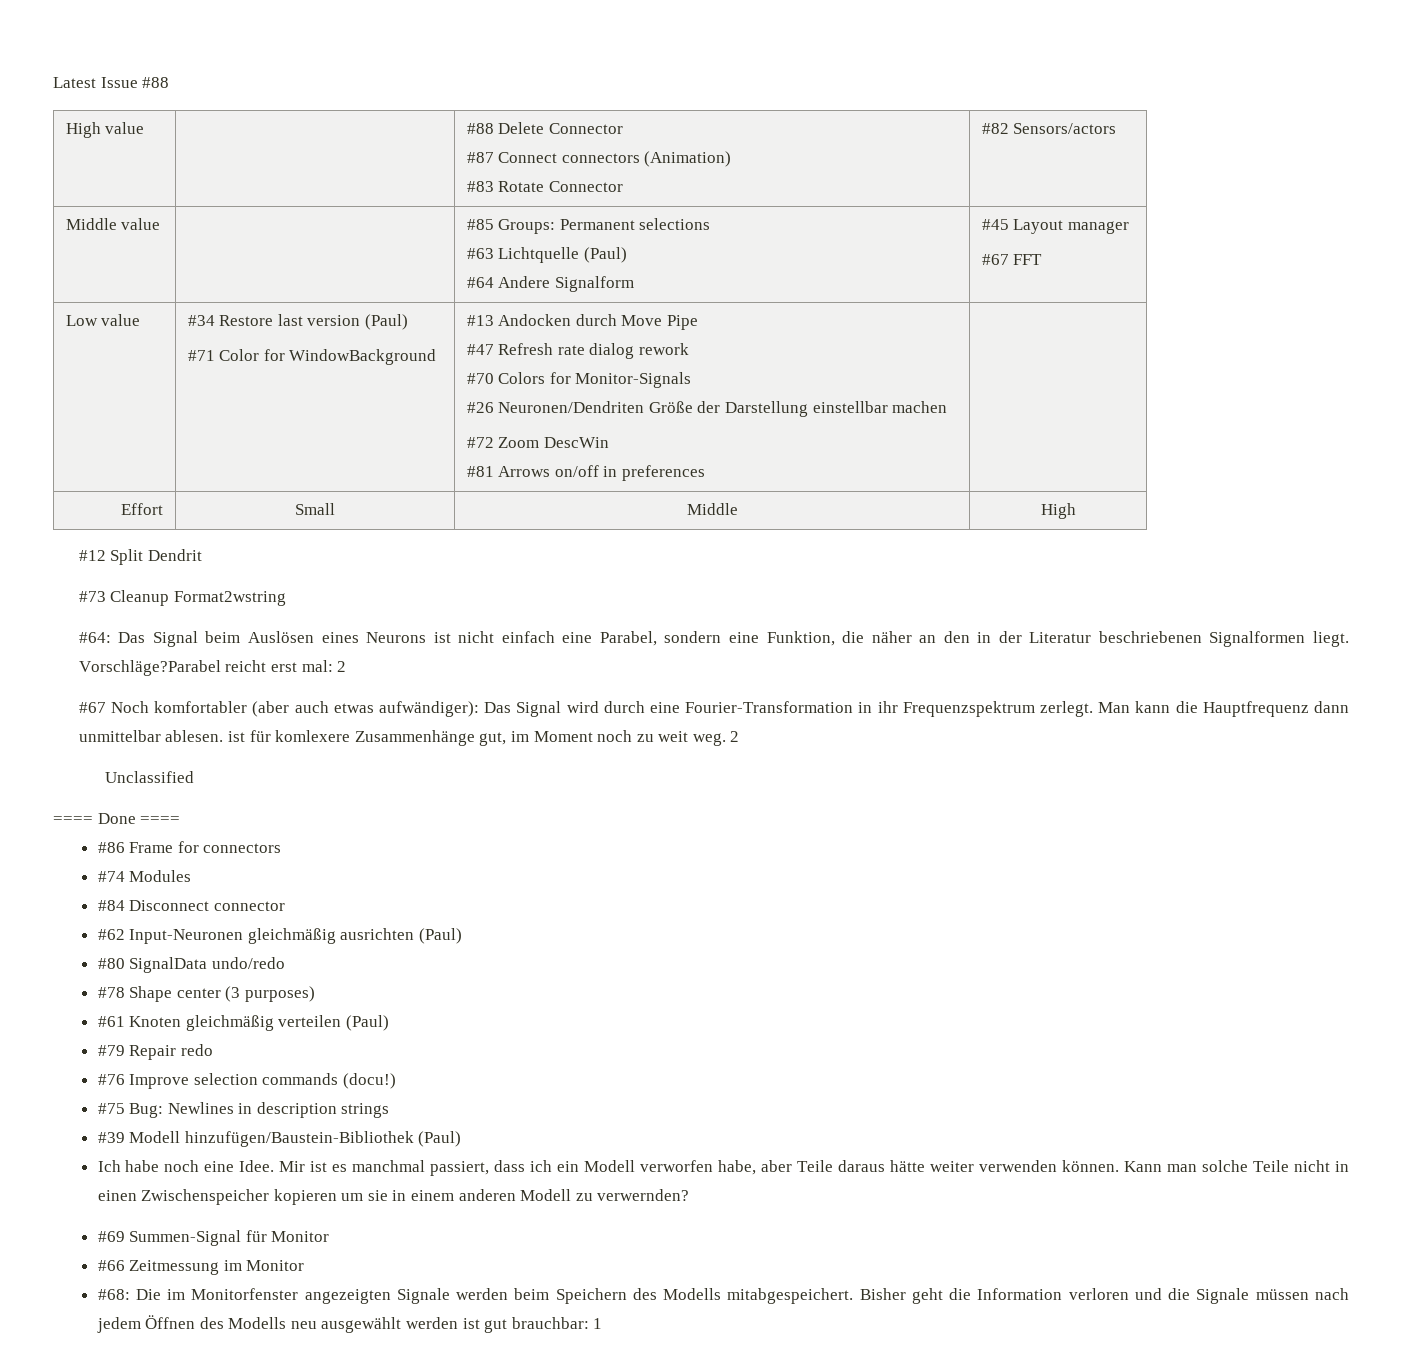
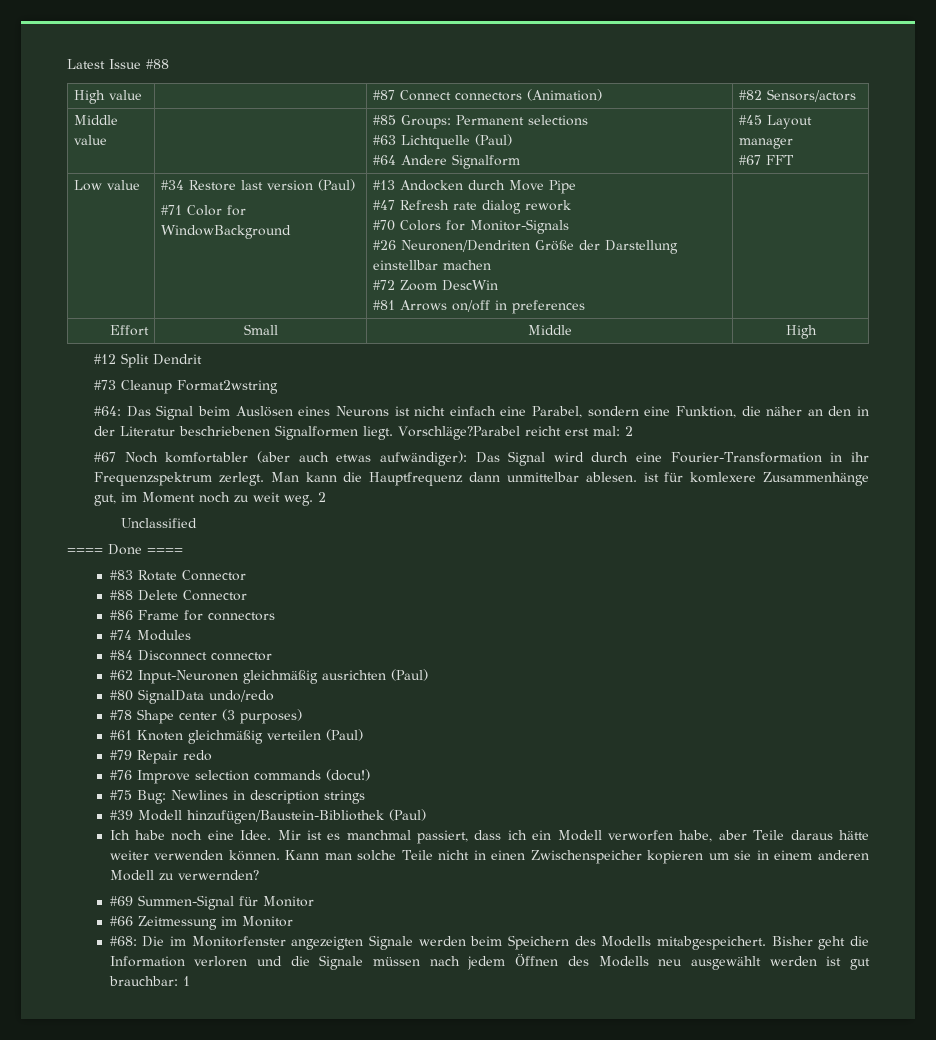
[466,122,623,134] #88 Delete Connector // -> (143, 95) none
[466,181,623,192] // #83 Rotate Connector -> (603, 95) none
(181, 820) none -> [109,570,246,581] [109,590,247,601] // #83 Rotate Connector // #88 Delete Connector

